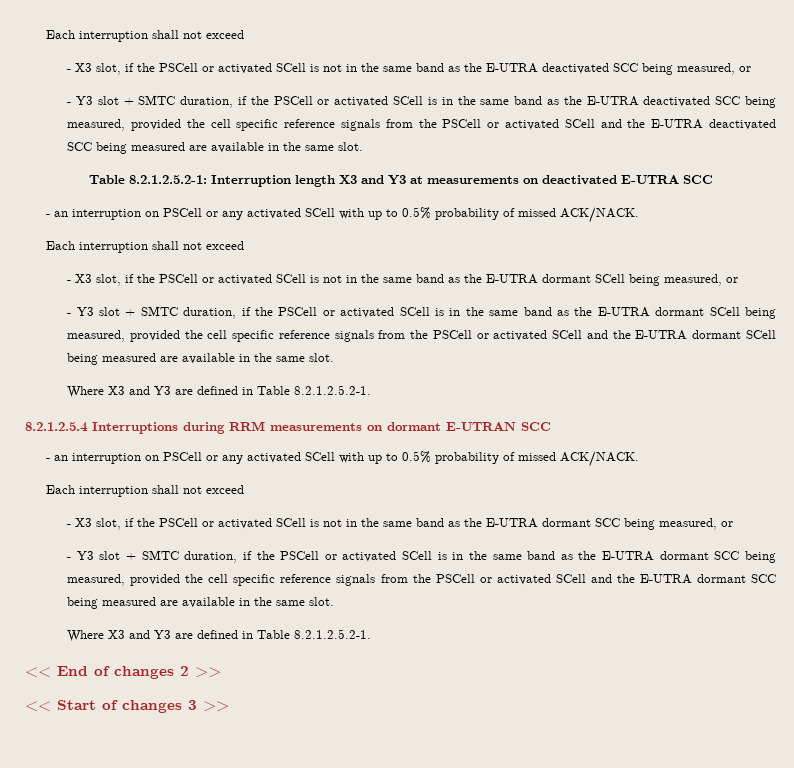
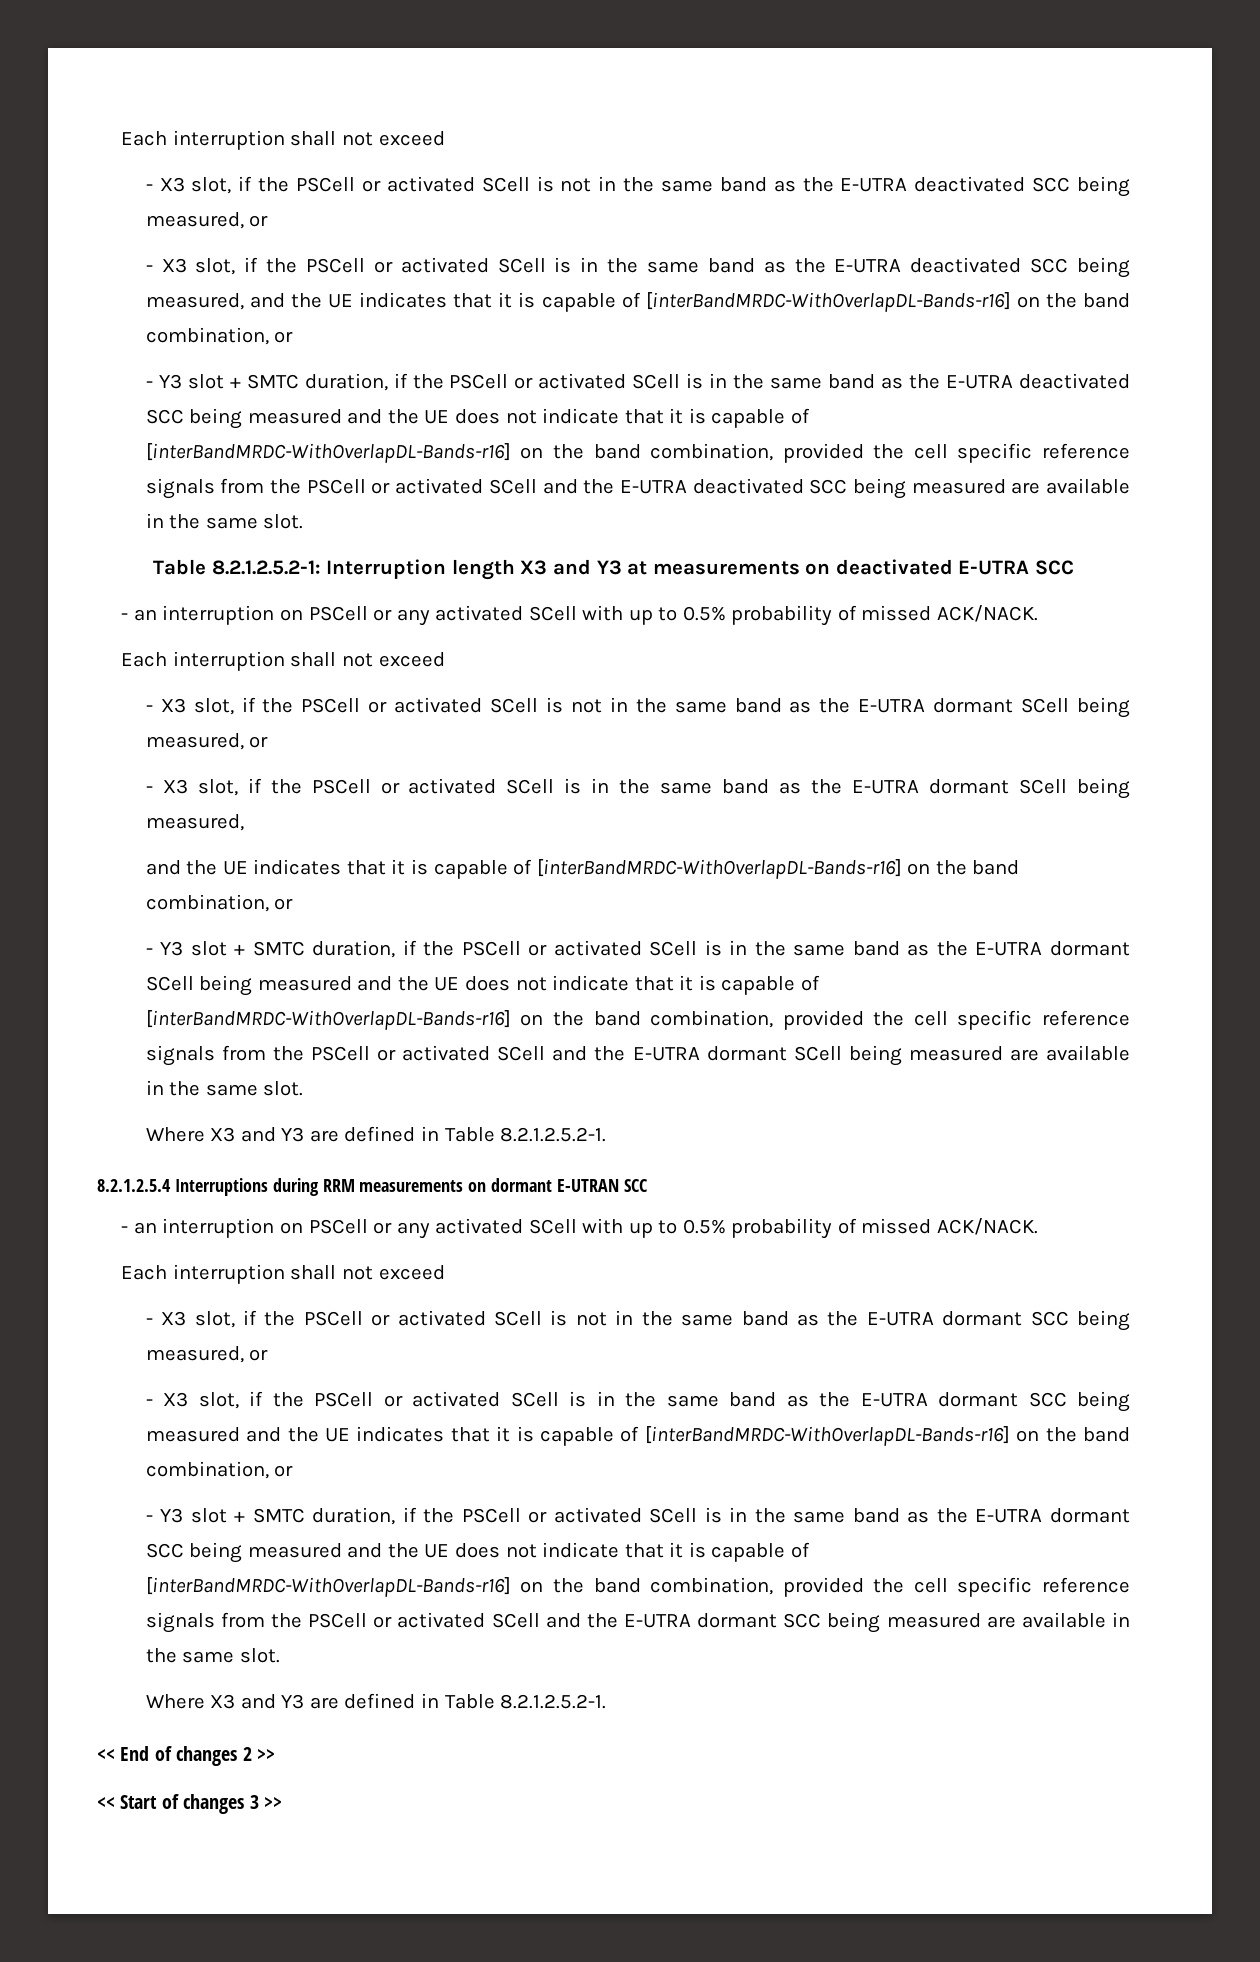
(752, 69) none -> [145,257,1130,278] [145,292,1130,312] [145,327,294,345] // - X3 slot, if the PSCell or activated SCell is in the same band as the E-UTRA deactivated SCC being measured, and the UE indicates that it is capable of [interBandMRDC-WithOverlapDL-Bands-r16] on the band combination, or
[67,119,126,131] measured, -> [247,408,810,428] [145,443,774,463] measured and the UE does not indicate that it is capable of [interBandMRDC-WithOverlapDL-Bands-r16] on the band combination,
(739, 280) none -> [145,778,1131,799] [145,814,244,831] [145,859,1020,879] [145,894,294,912] // - X3 slot, if the PSCell or activated SCell is in the same band as the E-UTRA dormant SCell being measured, // and the UE indicates that it is capable of [interBandMRDC-WithOverlapDL-Bands-r16] on the band combination, or
[67,330,126,342] measured, -> [257,975,820,995] [145,1010,774,1030] measured and the UE does not indicate that it is capable of [interBandMRDC-WithOverlapDL-Bands-r16] on the band combination,
(734, 524) none -> [145,1391,1130,1412] [145,1426,1130,1446] [145,1461,294,1479] // - X3 slot, if the PSCell or activated SCell is in the same band as the E-UTRA dormant SCC being measured and the UE indicates that it is capable of [interBandMRDC-WithOverlapDL-Bands-r16] on the band combination, or
[67,574,126,586] measured, -> [247,1542,810,1562] [145,1577,774,1597] measured and the UE does not indicate that it is capable of [interBandMRDC-WithOverlapDL-Bands-r16] on the band combination,

